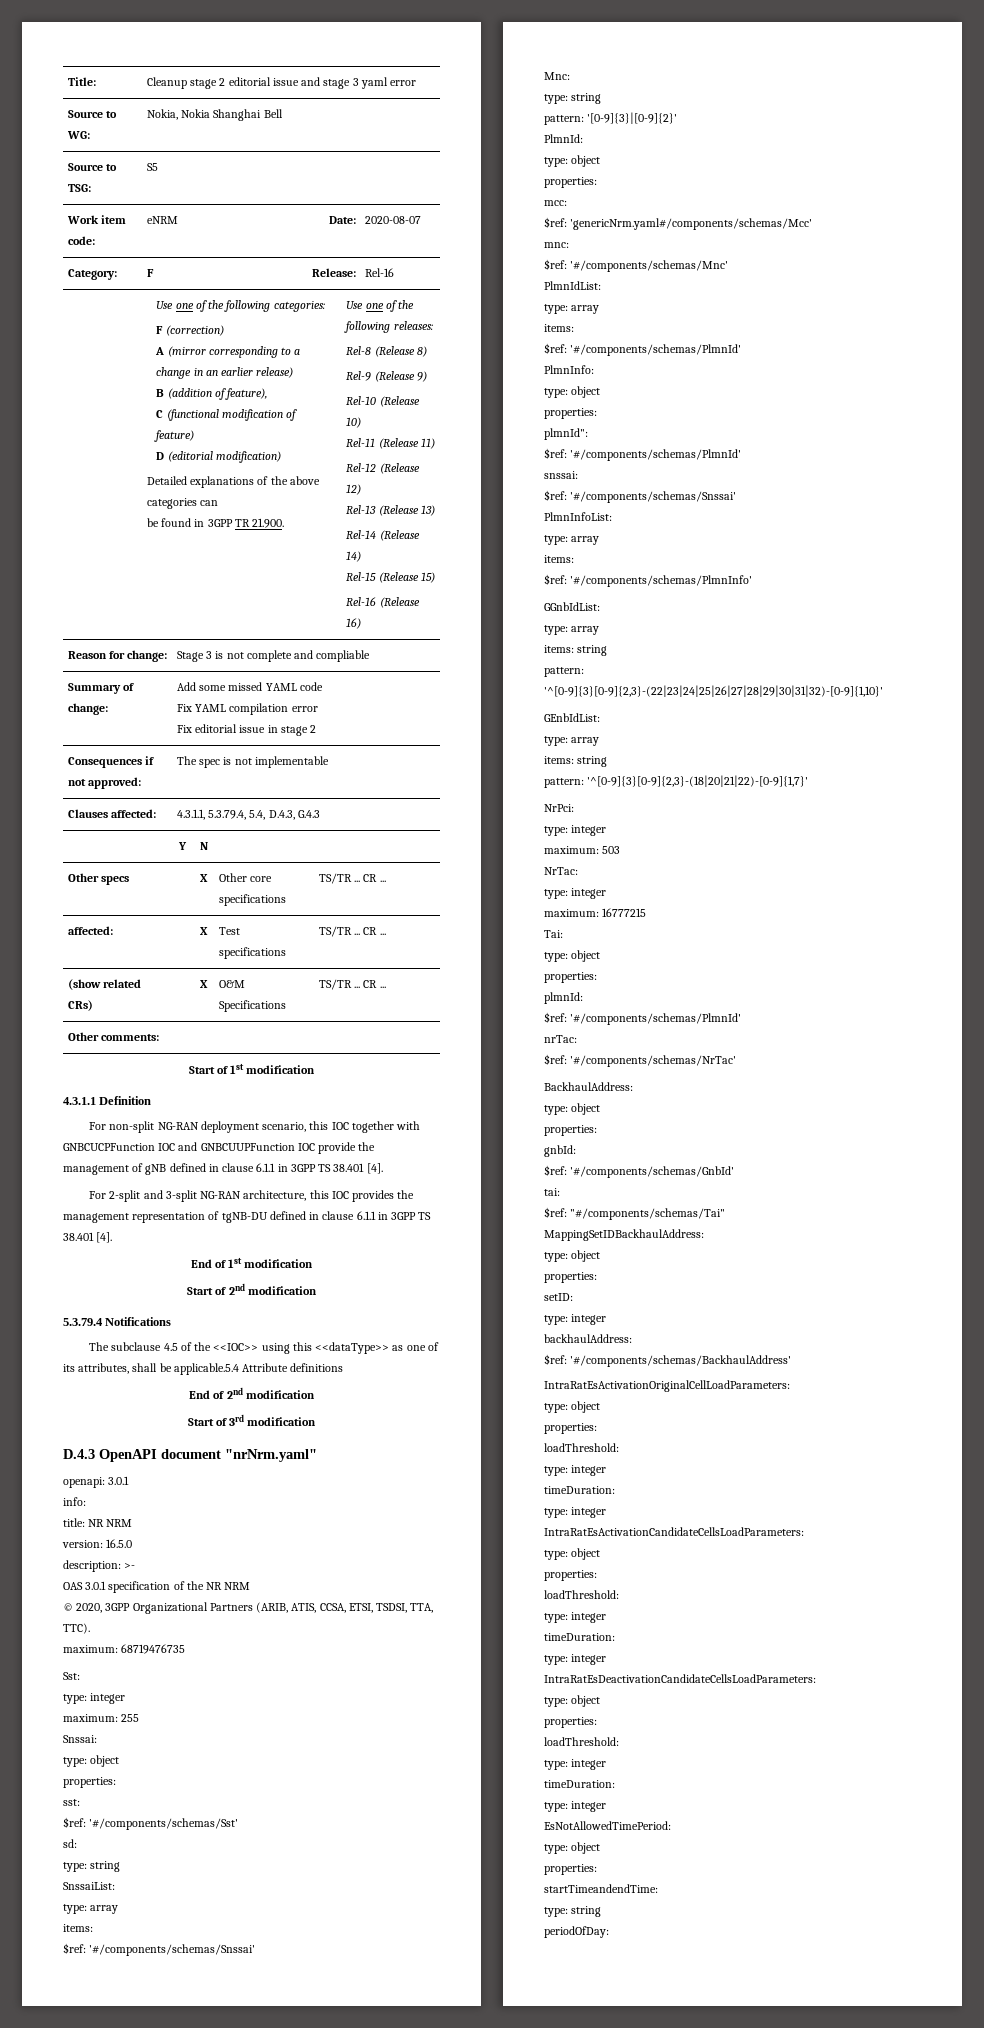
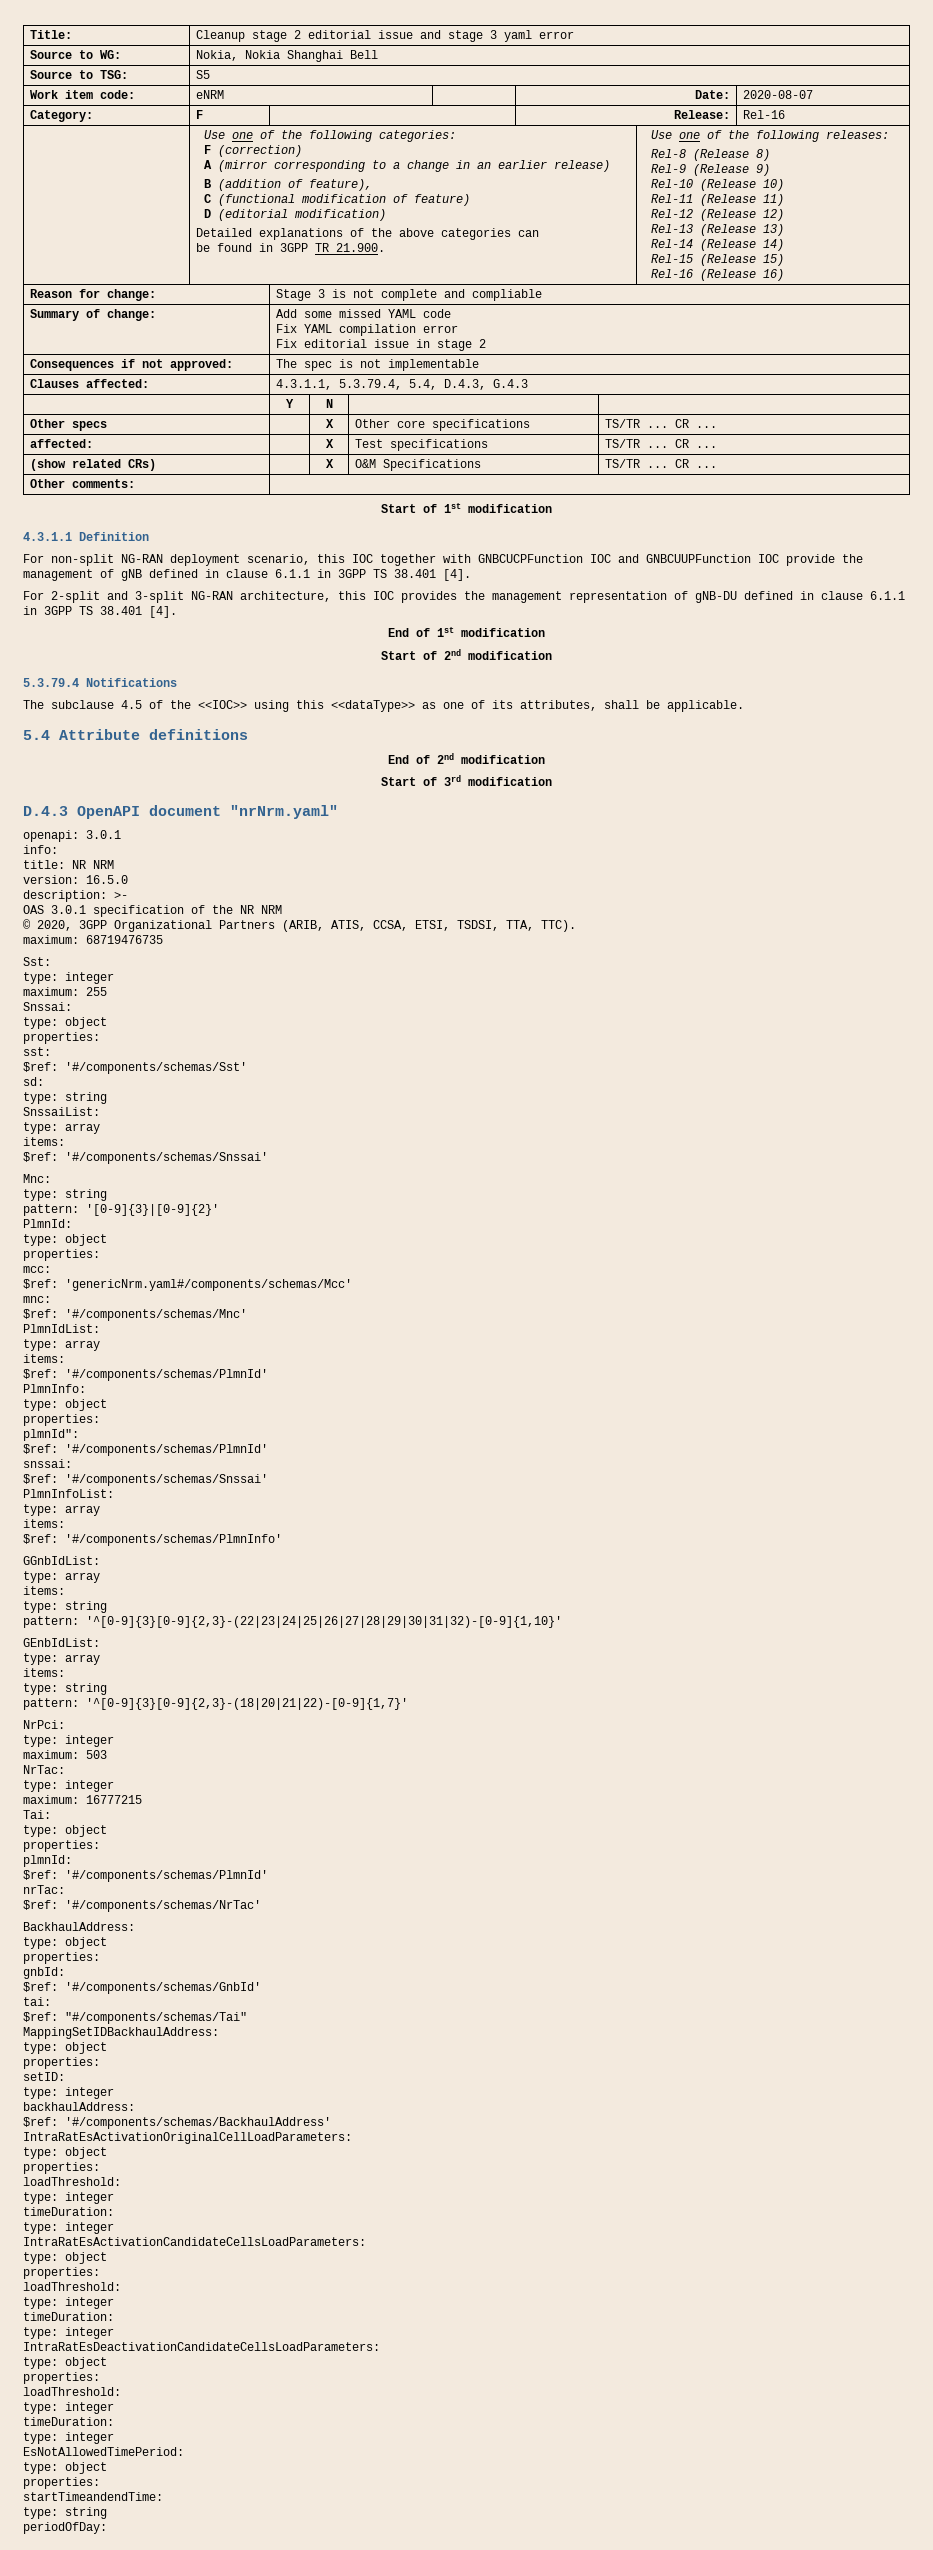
[221,1212,268,1223] tgNB-DU -> [695,591,737,603] gNB-DU
[173,1363,239,1375] applicable.5.4 -> [667,700,744,712] [23,730,50,740] applicable. // 5.4
(574, 649) none -> [23,1601,58,1613] // type:
(574, 760) none -> [23,1683,58,1695] // type:

